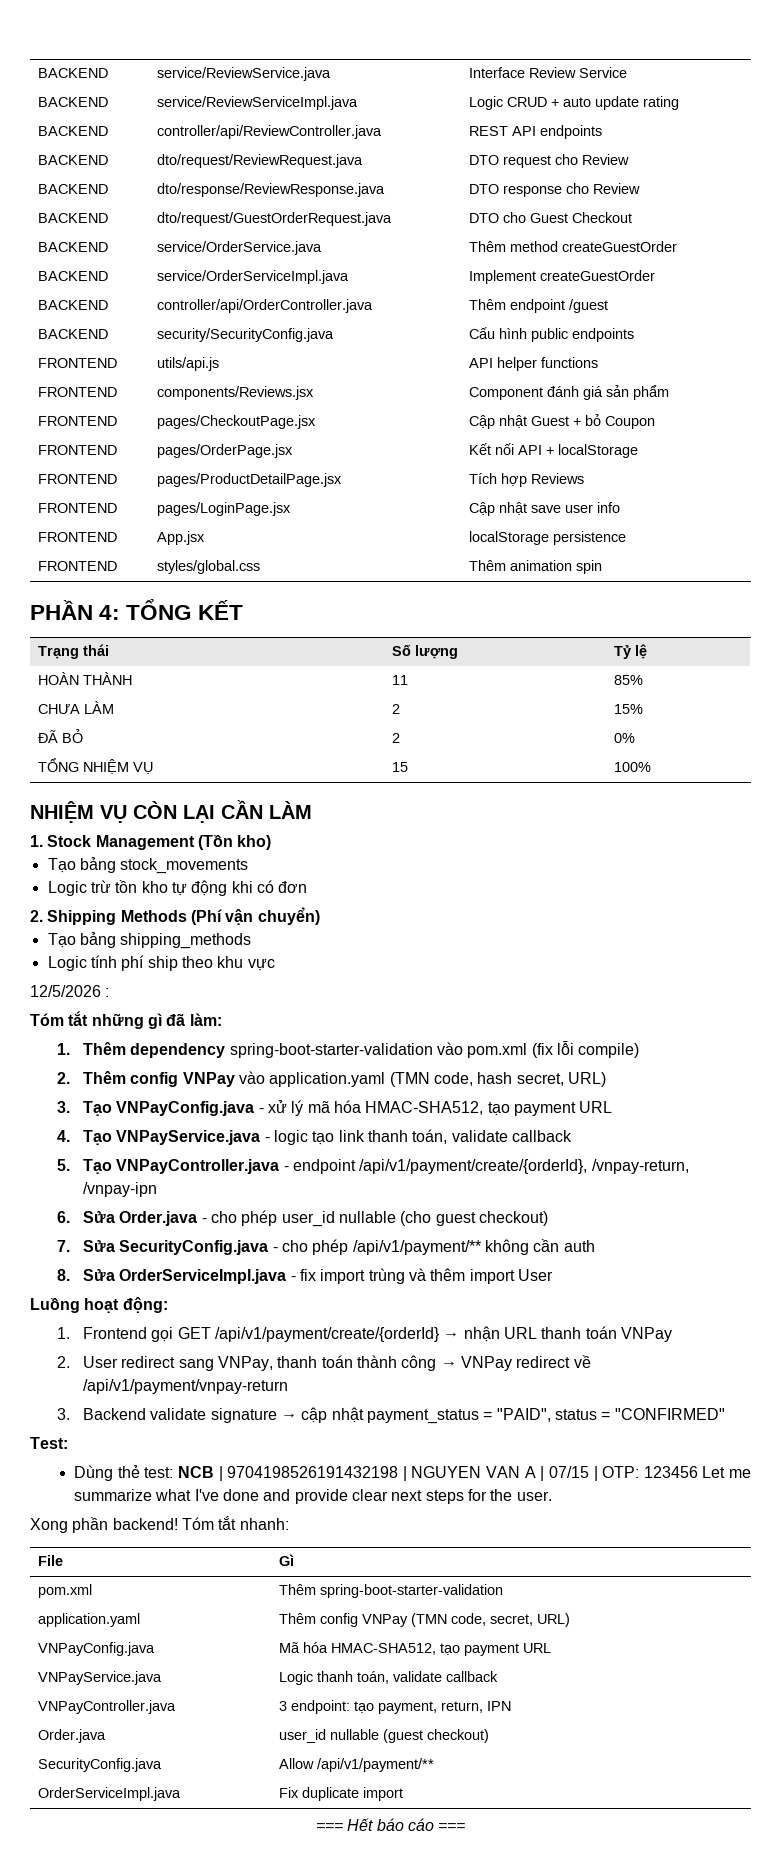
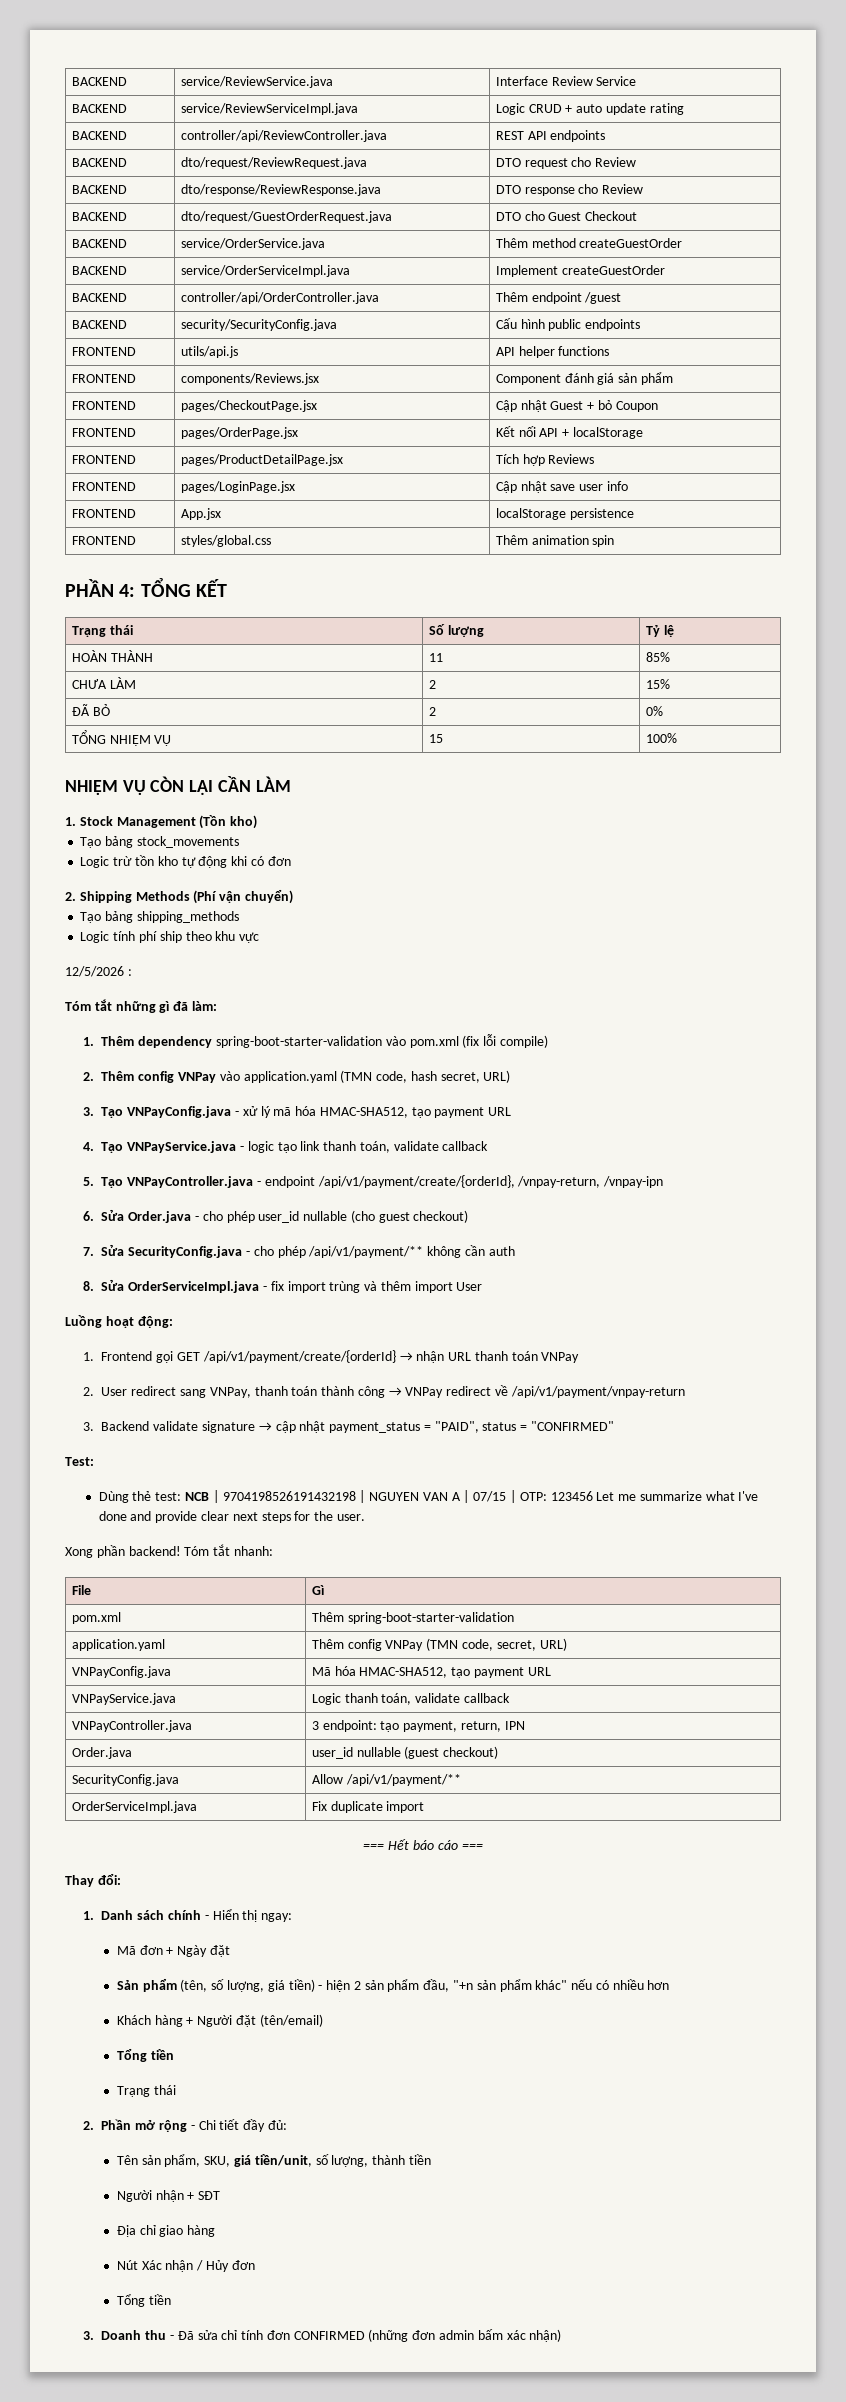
(466, 1827) none -> [65,1873,121,1887] [83,1909,293,1922] [116,1945,230,1957] [116,1978,670,1992] [116,2014,323,2027] [116,2048,174,2062] [116,2085,176,2097] [83,2119,287,2132] [116,2154,431,2167] [116,2190,221,2202] [116,2225,216,2237] [116,2260,255,2272] [116,2294,171,2307] [83,2329,562,2342] // Thay đổi: // 1. Danh sách chính - Hiển thị ngay: // Mã đơn + Ngày đặt // Sản phẩm (tên, số lượng, giá tiền) - hiện 2 sản phẩm đầu, "+n sản phẩm khác" nếu có nhiều hơn // Khách hàng + Người đặt (tên/email) // Tổng tiền // Trạng thái // 2. Phần mở rộng - Chi tiết đầy đủ: // Tên sản phẩm, SKU, giá tiền/unit, số lượng, thành tiền // Người nhận + SĐT // Địa chỉ giao hàng // Nút Xác nhận / Hủy đơn // Tổng tiền // 3. Doanh thu - Đã sửa chỉ tính đơn CONFIRMED (những đơn admin bấm xác nhận)

